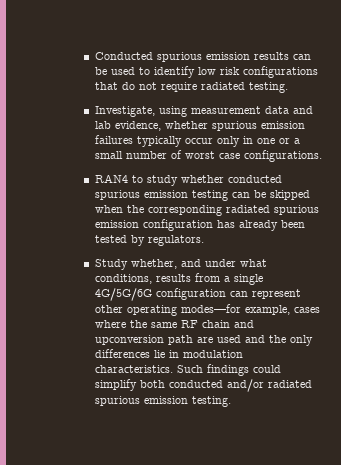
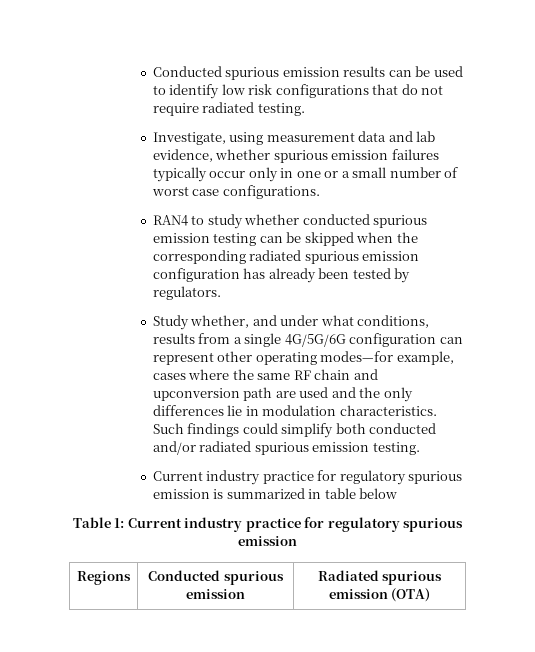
(231, 401) none -> [152,470,463,485] [152,488,398,499] [72,517,464,532] [238,536,297,546] [77,571,131,585] [148,570,284,585] [186,589,245,599] [317,570,443,585] [328,588,431,602] // Current industry practice for regulatory spurious emission is summarized in table below // Table 1: Current industry practice for regulatory spurious emission // Regions | Conducted spurious emission | Radiated spurious emission (OTA)

